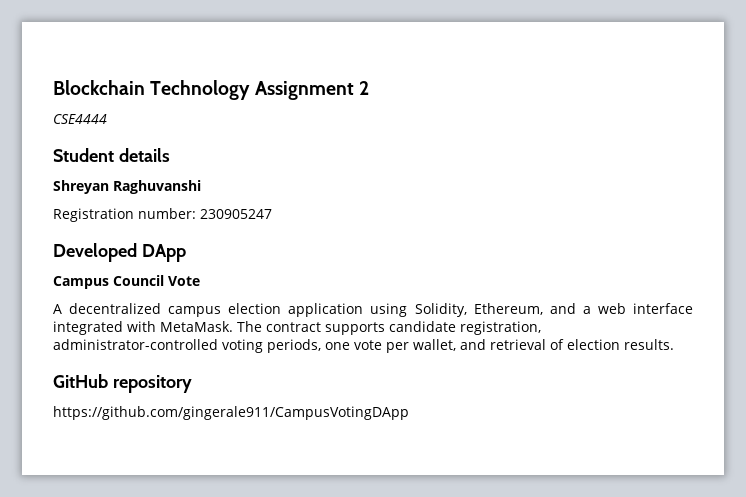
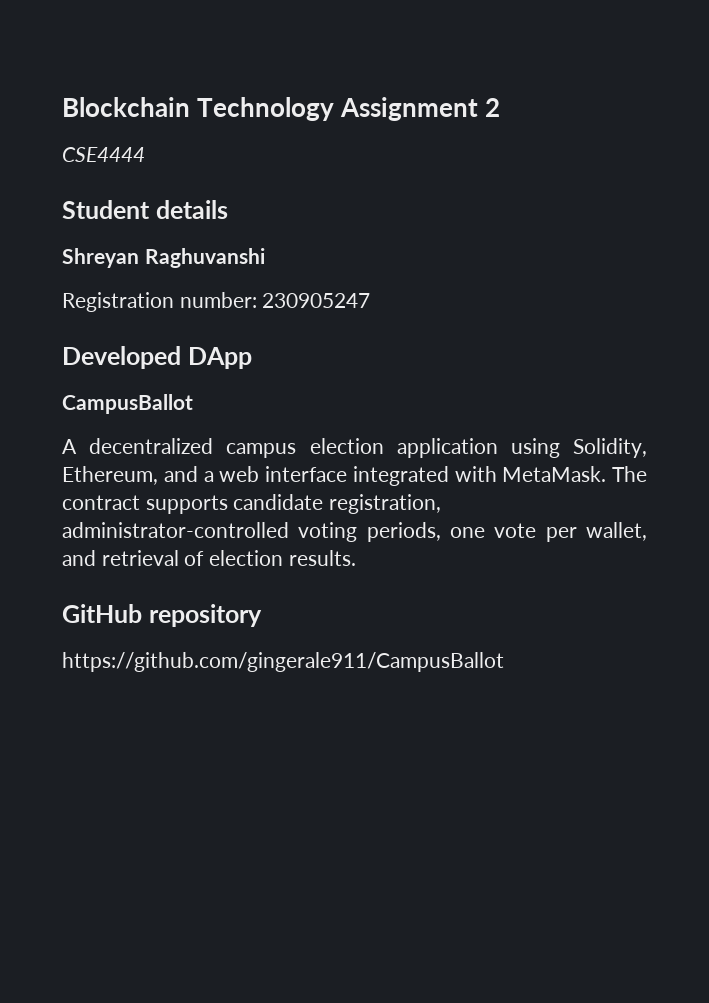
[53,275,200,289] Campus Council Vote -> [62,394,193,414] CampusBallot
[53,406,409,420] https://github.com/gingerale911/CampusVotingDApp -> [62,652,504,672] https://github.com/gingerale911/CampusBallot

